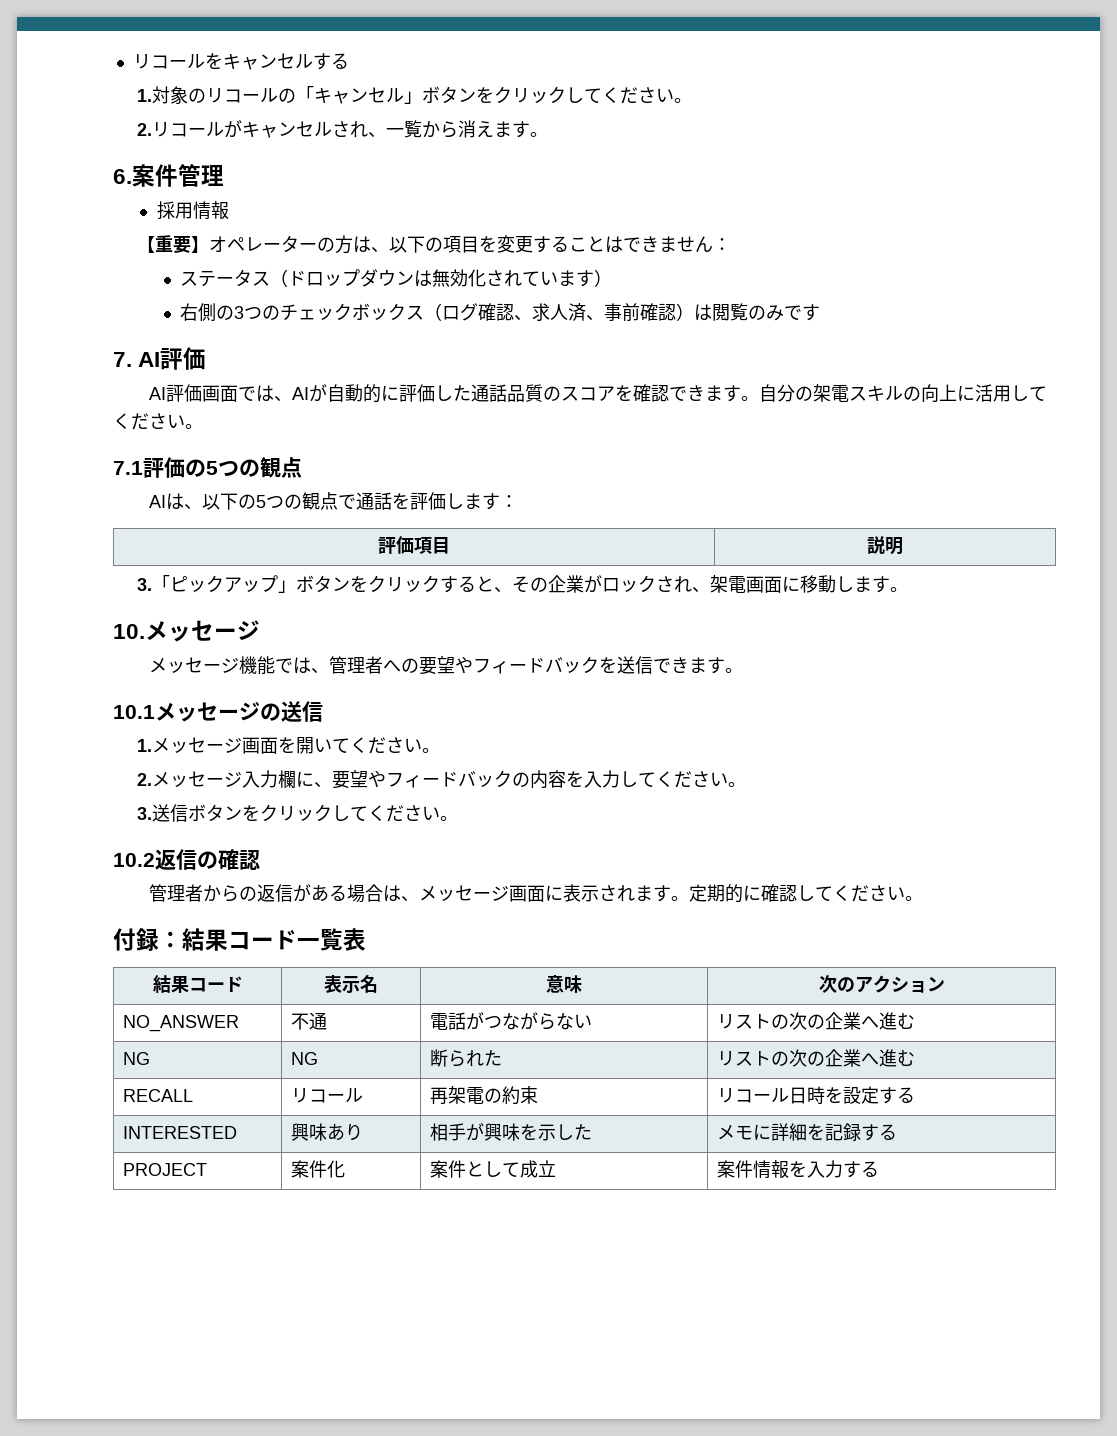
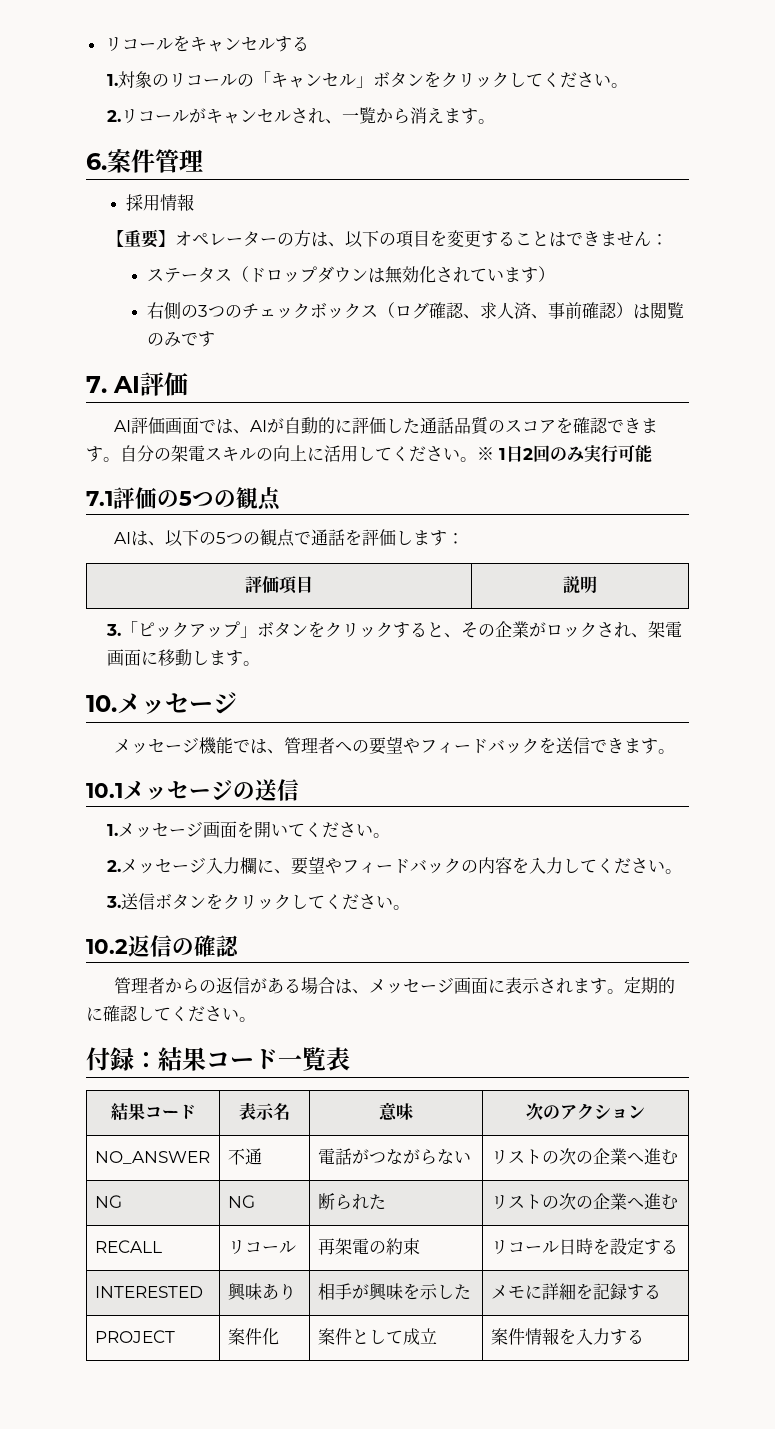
(203, 426) none -> [477,444,652,463] ※ 1日2回のみ実行可能

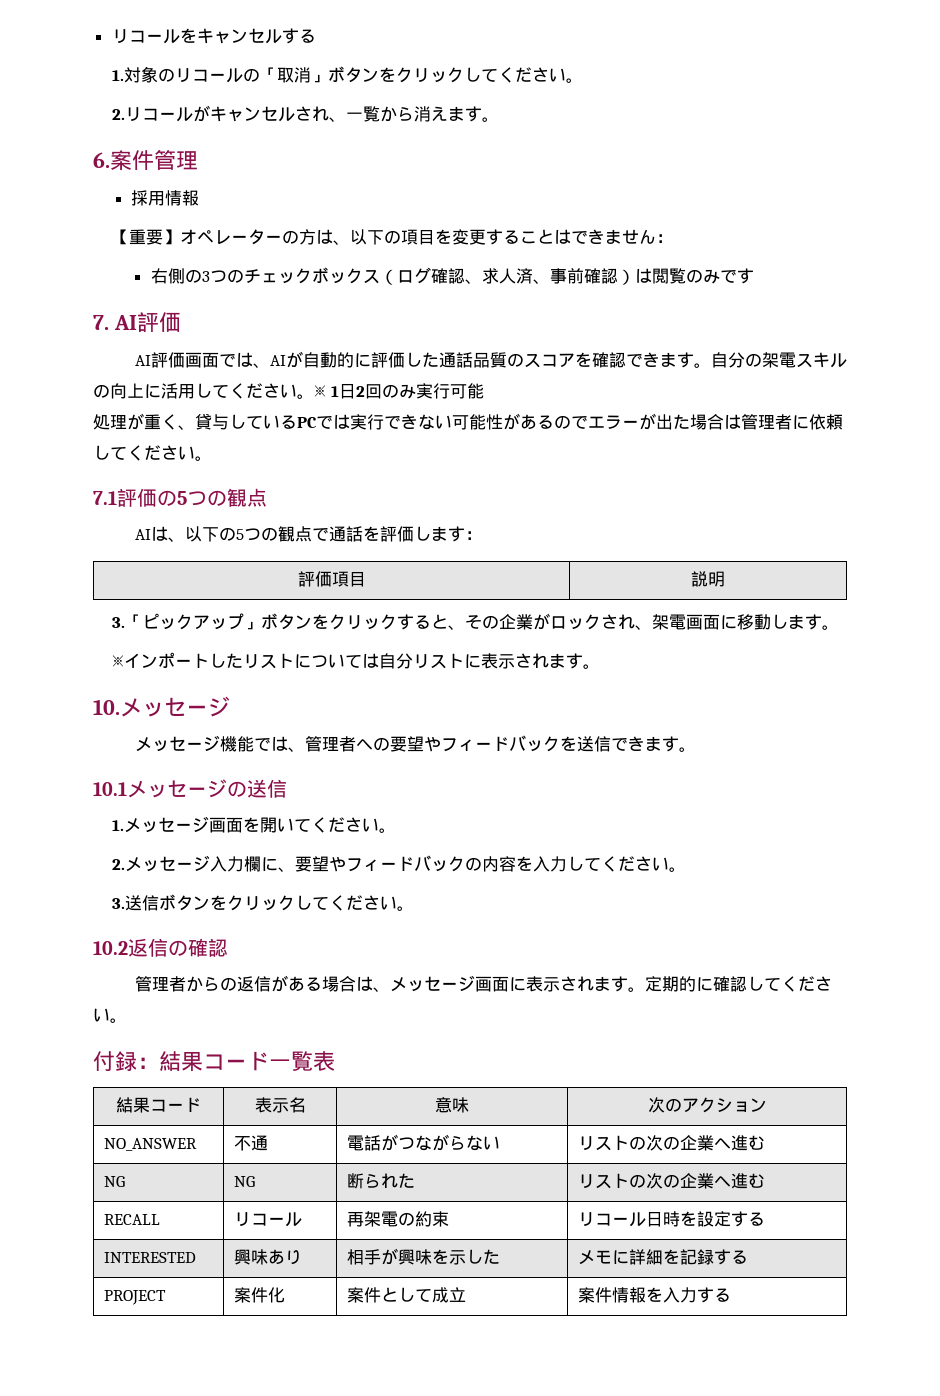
[271,73,357,88] キャンセル -> [277,67,312,83] 取消
[146,266,555,284] // ステータス（ドロップダウンは無効化されています） -> (674, 238) none
(652, 453) none -> [93,413,843,430] [93,445,212,461] // 処理が重く、貸与しているPCでは実行できない可能性があるのでエラーが出た場合は管理者に依頼してください。
(261, 663) none -> [112,652,601,669] // ※インポートしたリストについては自分リストに表示されます。

